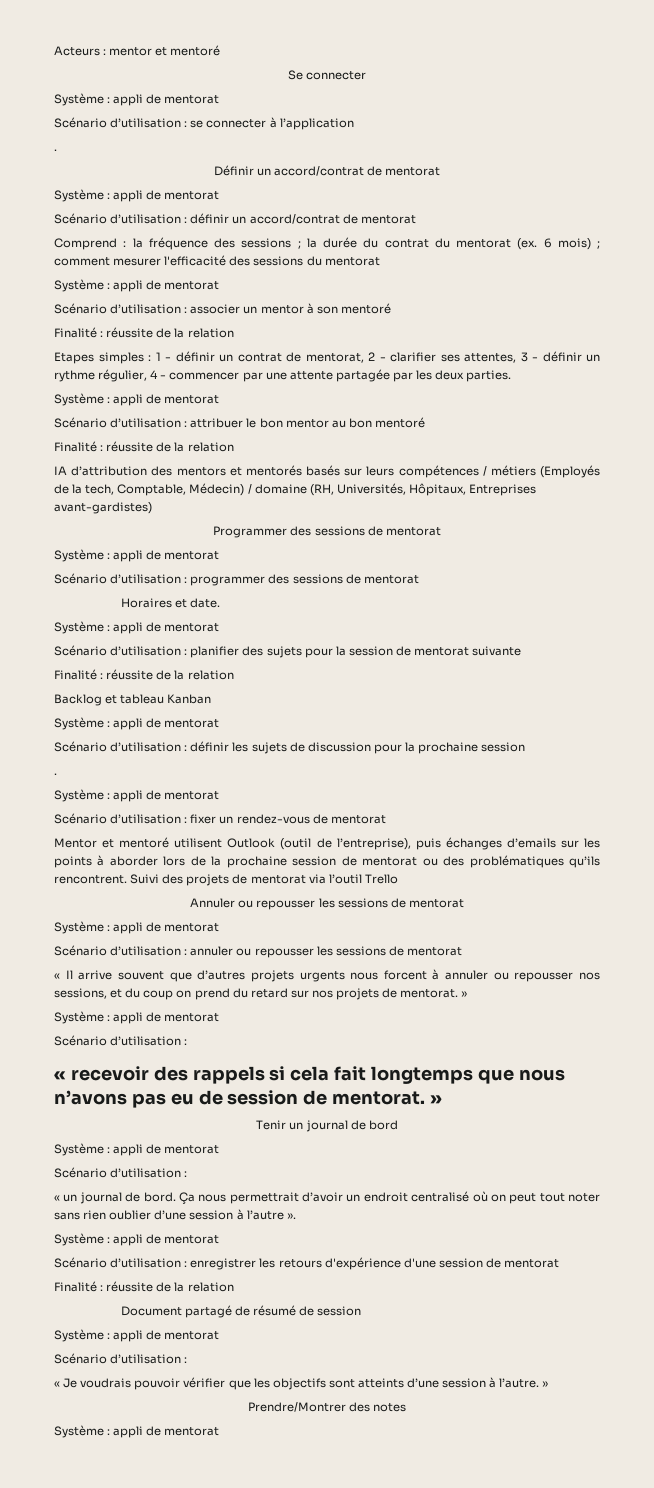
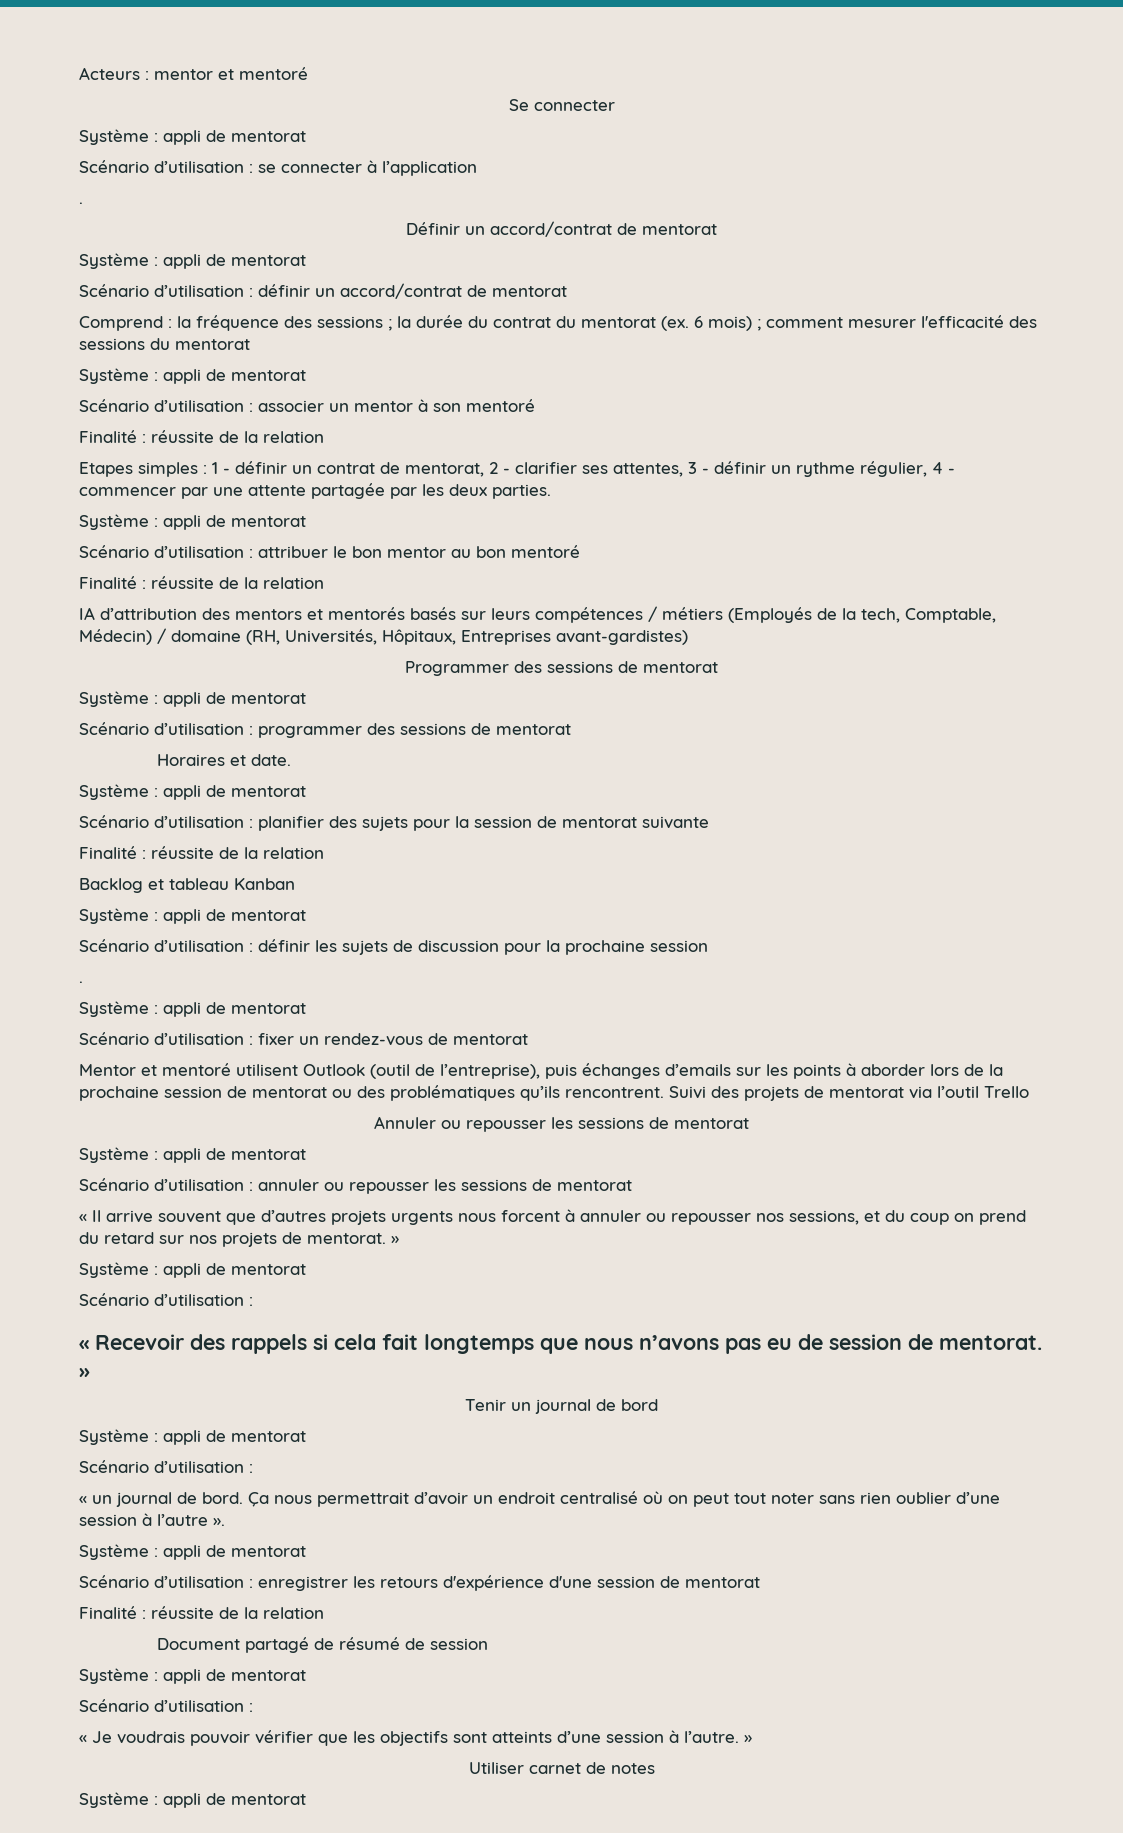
[70,1066,149,1081] recevoir -> [95,1334,184,1350] Recevoir
[247,1402,370,1412] Prendre/Montrer des -> [468,1762,606,1774] Utiliser carnet de

